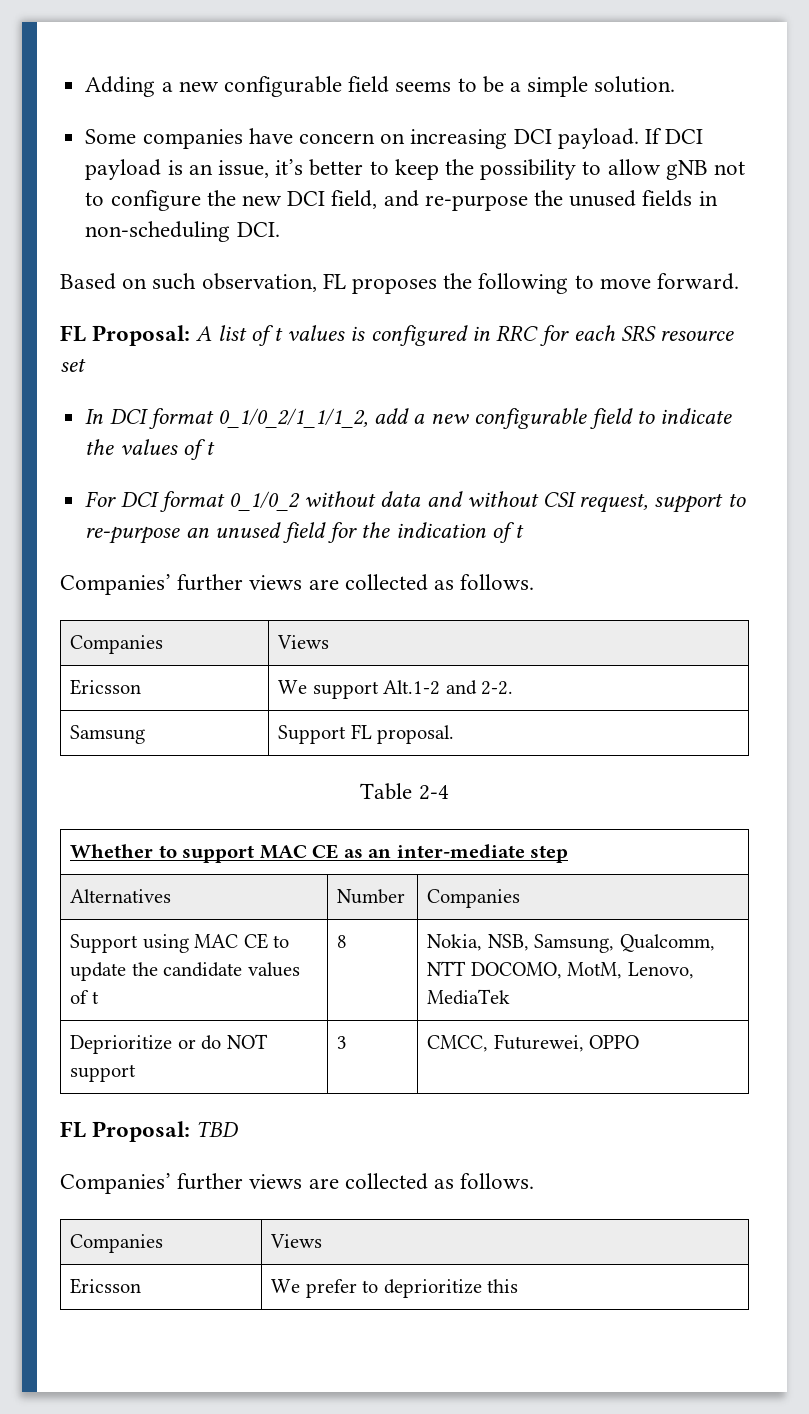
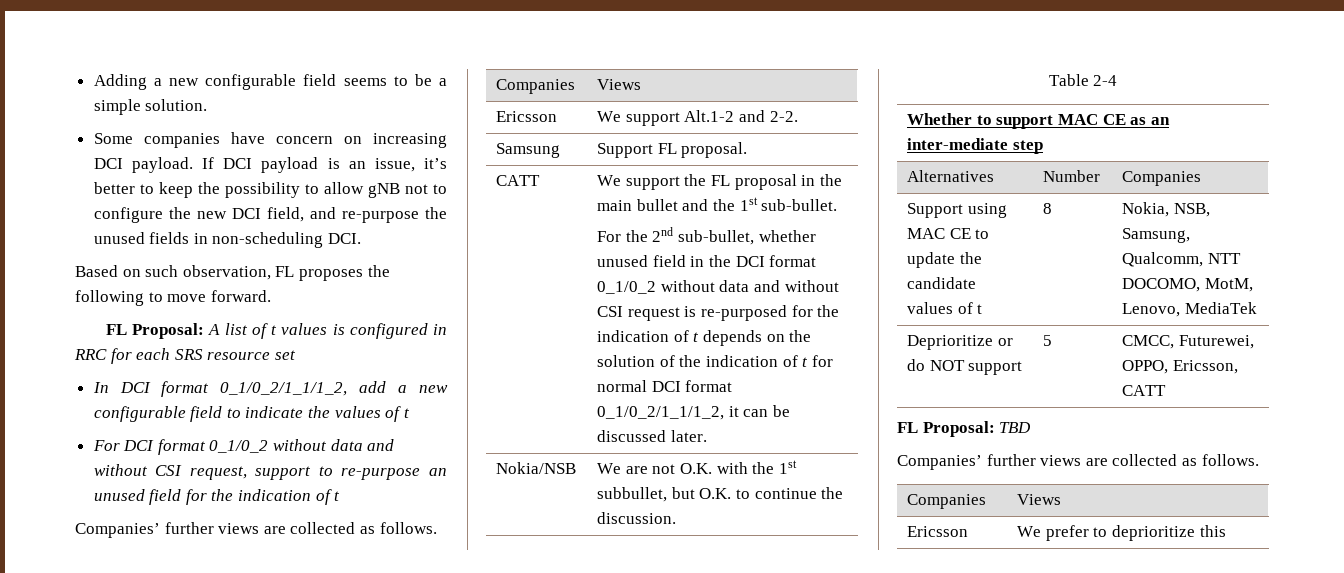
(455, 734) none -> [496,175,541,186] [597,174,842,190] [597,197,838,211] [597,227,816,245] [597,255,817,267] [597,280,839,294] [597,305,840,321] [597,330,812,346] [597,355,833,367] [597,380,733,392] [597,405,790,420] [597,430,707,442] [496,462,577,474] [597,460,797,474] [597,487,844,502] [597,512,677,524] // CATT | We support the FL proposal in the main bullet and the 1st sub-bullet. // For the 2nd sub-bullet, whether unused field in the DCI format 0_1/0_2 without data and without CSI request is re-purposed for the indication of t depends on the solution of the indication of t for normal DCI format 0_1/0_2/1_1/1_2, it can be discussed later. // Nokia/NSB | We are not O.K. with the 1st subbullet, but O.K. to continue the discussion.
[337,1036,348,1049] 3 -> [1043,335,1053,346] 5
[589,1035,640,1049] OPPO -> [1122,360,1238,374] [1122,385,1167,396] OPPO, Ericsson, CATT

